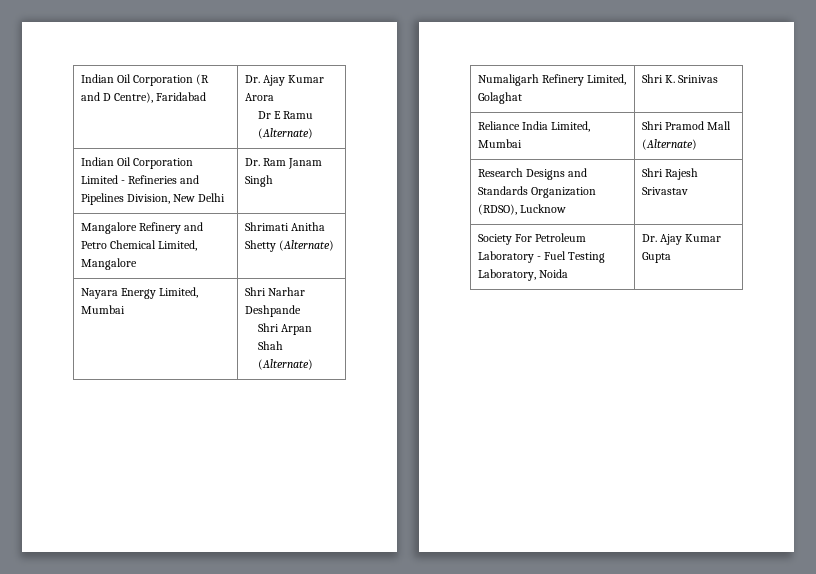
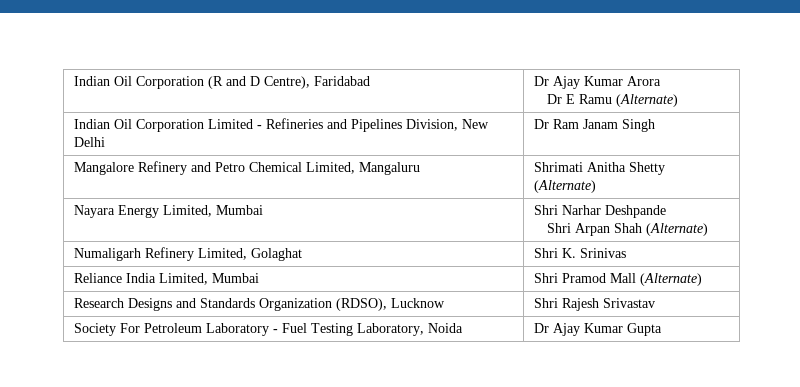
[244,75,260,83] Dr. -> [534,76,550,86] Dr
[244,158,260,166] Dr. -> [534,119,550,129] Dr
[80,258,137,270] Mangalore -> [359,162,421,175] Mangaluru
[641,234,657,242] Dr. -> [534,323,550,333] Dr

